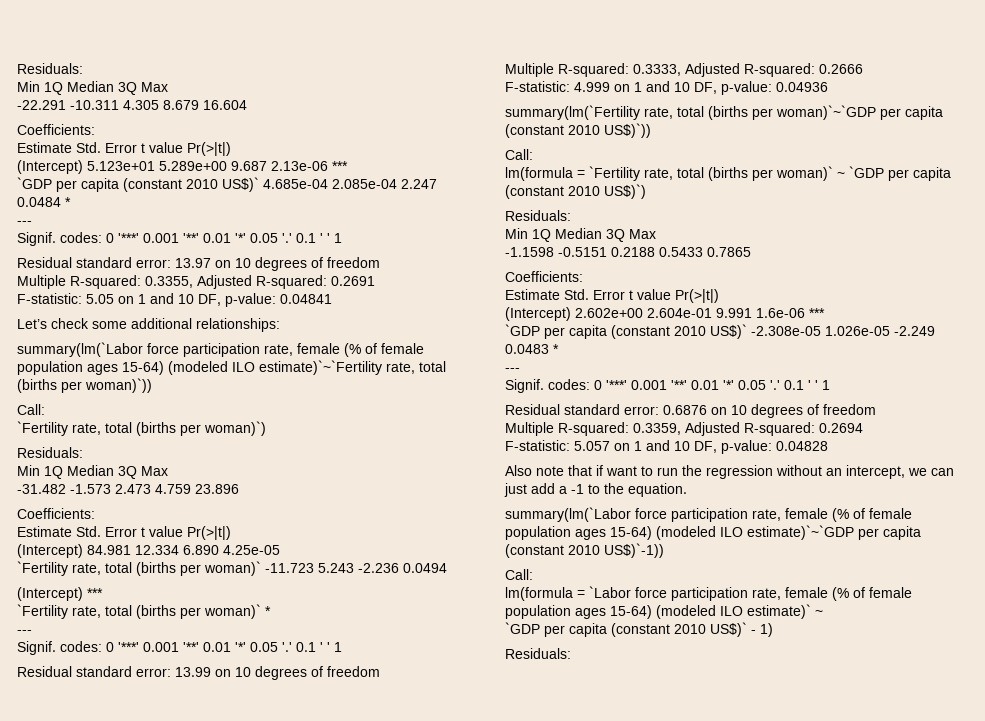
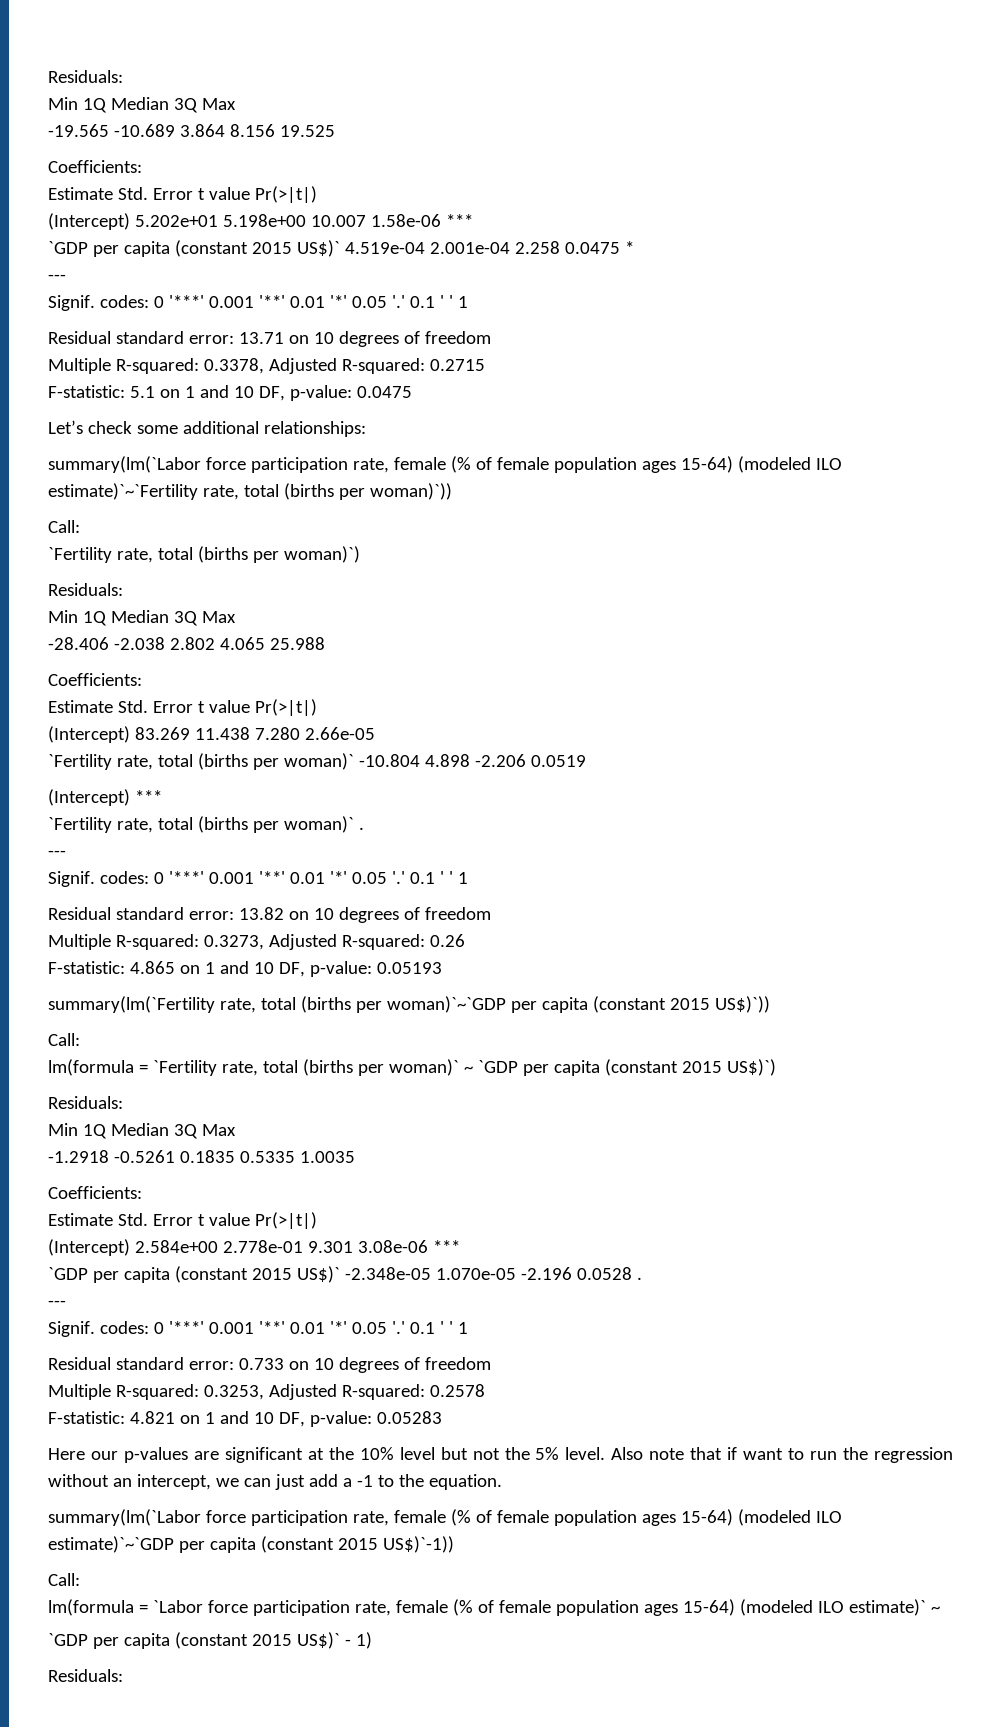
[17,63,83,74] [17,81,168,95] [17,100,247,110] [17,124,95,135] [17,142,231,156] [17,160,348,174] [17,177,437,192] [17,197,61,207] Residuals: // Min 1Q Median 3Q Max // -22.291 -10.311 4.305 8.679 16.604 // Coefficients: // Estimate Std. Error t value Pr(>|t|) // (Intercept) 5.123e+01 5.289e+00 9.687 2.13e-06 *** // `GDP per capita (constant 2010 US$)` 4.685e-04 2.085e-04 2.247 0.0484 -> [48,70,123,83] [48,97,236,113] [48,124,335,137] [48,160,142,173] [48,186,317,203] [48,213,473,230] [48,240,620,257] Residuals: // Min 1Q Median 3Q Max // -19.565 -10.689 3.864 8.156 19.525 // Coefficients: // Estimate Std. Error t value Pr(>|t|) // (Intercept) 5.202e+01 5.198e+00 10.007 1.58e-06 *** // `GDP per capita (constant 2015 US$)` 4.519e-04 2.001e-04 2.258 0.0475
[175,257,380,271] [17,275,375,289] [17,293,332,307] 13.97 on 10 degrees of freedom // Multiple R-squared: 0.3355, Adjusted R-squared: 0.2691 // F-statistic: 5.05 on 1 and 10 DF, p-value: 0.04841 -> [238,331,491,347] [48,358,485,374] [48,385,412,401] 13.71 on 10 degrees of freedom // Multiple R-squared: 0.3378, Adjusted R-squared: 0.2715 // F-statistic: 5.1 on 1 and 10 DF, p-value: 0.0475
[17,484,239,494] [17,508,95,519] [17,526,231,540] [17,544,280,558] [17,561,447,576] -31.482 -1.573 2.473 4.759 23.896 // Coefficients: // Estimate Std. Error t value Pr(>|t|) // (Intercept) 84.981 12.334 6.890 4.25e-05 // `Fertility rate, total (births per woman)` -11.723 5.243 -2.236 0.0494 -> [48,637,325,650] [48,673,142,686] [48,699,317,716] [48,726,375,743] [48,753,586,770] -28.406 -2.038 2.802 4.065 25.988 // Coefficients: // Estimate Std. Error t value Pr(>|t|) // (Intercept) 83.269 11.438 7.280 2.66e-05 // `Fertility rate, total (births per woman)` -10.804 4.898 -2.206 0.0519
[265,606,271,616] * -> [358,827,364,830] .
[175,666,380,680] [505,63,863,77] [505,81,828,95] 13.99 on 10 degrees of freedom // Multiple R-squared: 0.3333, Adjusted R-squared: 0.2666 // F-statistic: 4.999 on 1 and 10 DF, p-value: 0.04936 -> [238,907,491,923] [48,934,465,950] [48,961,442,977] 13.82 on 10 degrees of freedom // Multiple R-squared: 0.3273, Adjusted R-squared: 0.26 // F-statistic: 4.865 on 1 and 10 DF, p-value: 0.05193
[568,125,600,135] 2010 -> [669,998,710,1010] 2015
[568,186,600,196] 2010 -> [681,1061,722,1073] 2015
[505,247,751,257] [505,271,583,282] [505,289,719,303] [505,307,825,321] [505,324,935,339] [505,344,559,354] -1.1598 -0.5151 0.2188 0.5433 0.7865 // Coefficients: // Estimate Std. Error t value Pr(>|t|) // (Intercept) 2.602e+00 2.604e-01 9.991 1.6e-06 *** // `GDP per capita (constant 2010 US$)` -2.308e-05 1.026e-05 -2.249 0.0483 * -> [48,1150,355,1163] [48,1186,142,1199] [48,1212,317,1229] [48,1239,460,1256] [48,1266,642,1283] -1.2918 -0.5261 0.1835 0.5335 1.0035 // Coefficients: // Estimate Std. Error t value Pr(>|t|) // (Intercept) 2.584e+00 2.778e-01 9.301 3.08e-06 *** // `GDP per capita (constant 2015 US$)` -2.348e-05 1.070e-05 -2.196 0.0528 .
[663,404,876,418] [505,422,863,436] [505,440,828,454] 0.6876 on 10 degrees of freedom // Multiple R-squared: 0.3359, Adjusted R-squared: 0.2694 // F-statistic: 5.057 on 1 and 10 DF, p-value: 0.04828 // -> [238,1357,491,1373] [48,1384,485,1400] [48,1411,442,1427] [48,1447,606,1463] 0.733 on 10 degrees of freedom // Multiple R-squared: 0.3253, Adjusted R-squared: 0.2578 // F-statistic: 4.821 on 1 and 10 DF, p-value: 0.05283 // Here our p-values are significant at the 10% level but not the 5% level.
[568,545,600,555] 2010 -> [337,1538,378,1550] 2015
[674,624,706,634] 2010 -> [251,1634,292,1646] 2015

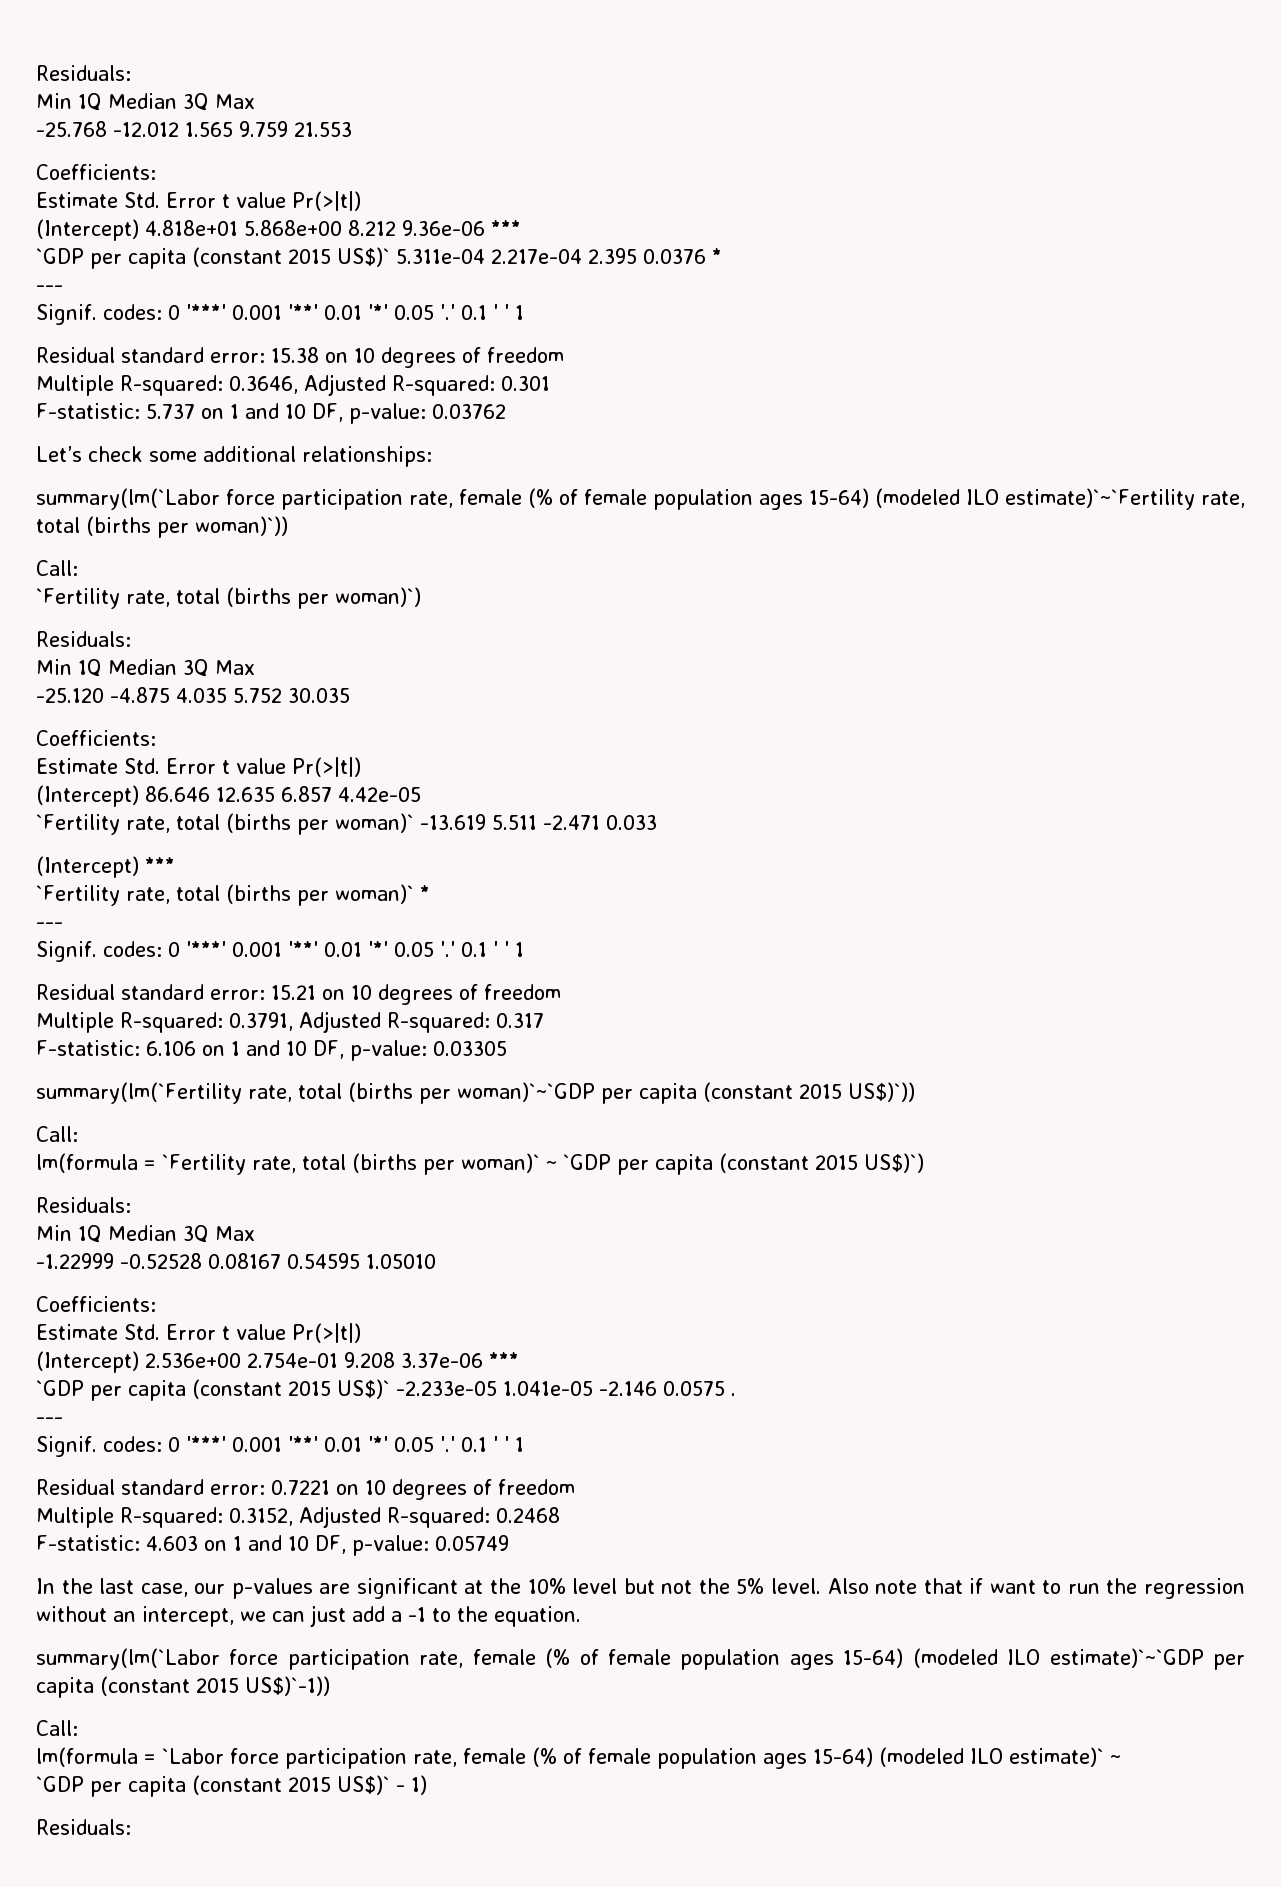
[48,70,123,83] [48,97,236,113] [48,124,335,137] [48,160,142,173] [48,186,317,203] [48,213,473,230] [48,240,620,257] Residuals: // Min 1Q Median 3Q Max // -19.565 -10.689 3.864 8.156 19.525 // Coefficients: // Estimate Std. Error t value Pr(>|t|) // (Intercept) 5.202e+01 5.198e+00 10.007 1.58e-06 *** // `GDP per capita (constant 2015 US$)` 4.519e-04 2.001e-04 2.258 0.0475 -> [36,65,131,81] [36,93,255,111] [36,121,352,137] [36,164,156,180] [36,191,361,211] [36,219,521,241] [36,247,706,269] Residuals: // Min 1Q Median 3Q Max // -25.768 -12.012 1.565 9.759 21.553 // Coefficients: // Estimate Std. Error t value Pr(>|t|) // (Intercept) 4.818e+01 5.868e+00 8.212 9.36e-06 *** // `GDP per capita (constant 2015 US$)` 5.311e-04 2.217e-04 2.395 0.0376
[238,331,491,347] [48,358,485,374] [48,385,412,401] 13.71 on 10 degrees of freedom // Multiple R-squared: 0.3378, Adjusted R-squared: 0.2715 // F-statistic: 5.1 on 1 and 10 DF, p-value: 0.0475 -> [271,347,564,368] [36,374,550,396] [36,403,506,424] 15.38 on 10 degrees of freedom // Multiple R-squared: 0.3646, Adjusted R-squared: 0.301 // F-statistic: 5.737 on 1 and 10 DF, p-value: 0.03762
[48,637,325,650] [48,673,142,686] [48,699,317,716] [48,726,375,743] [48,753,586,770] -28.406 -2.038 2.802 4.065 25.988 // Coefficients: // Estimate Std. Error t value Pr(>|t|) // (Intercept) 83.269 11.438 7.280 2.66e-05 // `Fertility rate, total (births per woman)` -10.804 4.898 -2.206 0.0519 -> [36,687,350,703] [36,730,156,746] [36,757,361,777] [36,785,421,807] [36,813,657,835] -25.120 -4.875 4.035 5.752 30.035 // Coefficients: // Estimate Std. Error t value Pr(>|t|) // (Intercept) 86.646 12.635 6.857 4.42e-05 // `Fertility rate, total (births per woman)` -13.619 5.511 -2.471 0.033
[358,827,364,830] . -> [419,885,430,901] *
[238,907,491,923] [48,934,465,950] [48,961,442,977] 13.82 on 10 degrees of freedom // Multiple R-squared: 0.3273, Adjusted R-squared: 0.26 // F-statistic: 4.865 on 1 and 10 DF, p-value: 0.05193 -> [271,984,561,1005] [36,1011,544,1033] [36,1040,507,1061] 15.21 on 10 degrees of freedom // Multiple R-squared: 0.3791, Adjusted R-squared: 0.317 // F-statistic: 6.106 on 1 and 10 DF, p-value: 0.03305
[48,1150,355,1163] [48,1186,142,1199] [48,1212,317,1229] [48,1239,460,1256] [48,1266,632,1283] -1.2918 -0.5261 0.1835 0.5335 1.0035 // Coefficients: // Estimate Std. Error t value Pr(>|t|) // (Intercept) 2.584e+00 2.778e-01 9.301 3.08e-06 *** // `GDP per capita (constant 2015 US$)` -2.348e-05 1.070e-05 -2.196 0.0528 -> [36,1253,436,1269] [36,1296,156,1312] [36,1323,361,1343] [36,1351,519,1373] [36,1379,725,1401] -1.22999 -0.52528 0.08167 0.54595 1.05010 // Coefficients: // Estimate Std. Error t value Pr(>|t|) // (Intercept) 2.536e+00 2.754e-01 9.208 3.37e-06 *** // `GDP per capita (constant 2015 US$)` -2.233e-05 1.041e-05 -2.146 0.0575
[238,1357,491,1373] [48,1384,485,1400] [48,1411,442,1427] [48,1448,85,1460] 0.733 on 10 degrees of freedom // Multiple R-squared: 0.3253, Adjusted R-squared: 0.2578 // F-statistic: 4.821 on 1 and 10 DF, p-value: 0.05283 // Here -> [271,1479,575,1500] [36,1506,560,1528] [36,1535,509,1556] [36,1578,188,1597] 0.7221 on 10 degrees of freedom // Multiple R-squared: 0.3152, Adjusted R-squared: 0.2468 // F-statistic: 4.603 on 1 and 10 DF, p-value: 0.05749 // In the last case,

